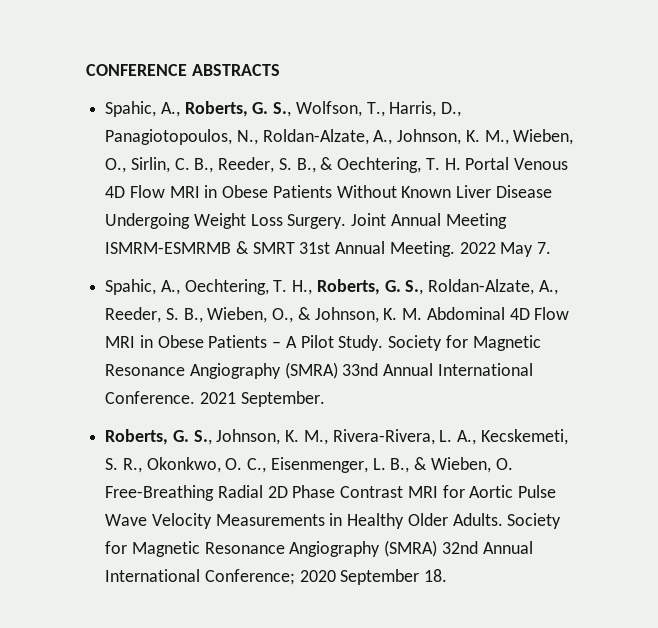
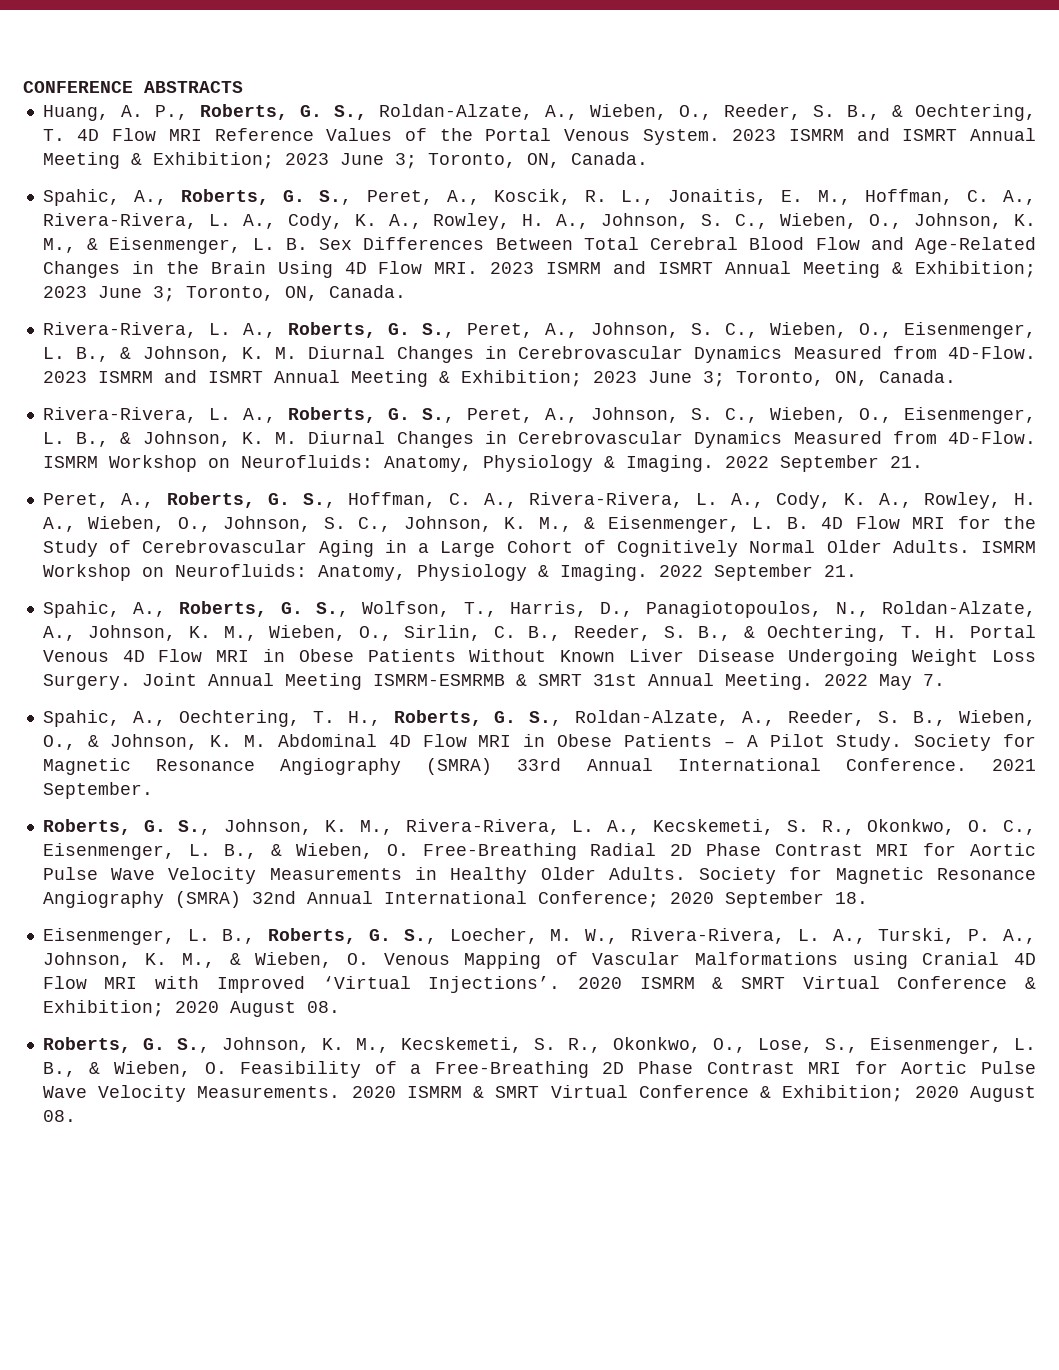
(280, 70) none -> [42,104,1037,121] [42,128,1036,145] [42,152,648,169] [42,189,1036,206] [42,213,1037,230] [42,237,1037,254] [42,261,1037,278] [42,285,406,302] [42,322,1037,339] [42,346,1037,363] [42,370,956,387] [42,407,1037,424] [42,431,1037,448] [42,455,923,472] [42,492,1036,509] [42,516,1037,533] [42,540,1037,557] [42,564,857,581] // Huang, A. P., Roberts, G. S., Roldan-Alzate, A., Wieben, O., Reeder, S. B., & Oechtering, T. 4D Flow MRI Reference Values of the Portal Venous System. 2023 ISMRM and ISMRT Annual Meeting & Exhibition; 2023 June 3; Toronto, ON, Canada. // Spahic, A., Roberts, G. S., Peret, A., Koscik, R. L., Jonaitis, E. M., Hoffman, C. A., Rivera-Rivera, L. A., Cody, K. A., Rowley, H. A., Johnson, S. C., Wieben, O., Johnson, K. M., & Eisenmenger, L. B. Sex Differences Between Total Cerebral Blood Flow and Age-Related Changes in the Brain Using 4D Flow MRI. 2023 ISMRM and ISMRT Annual Meeting & Exhibition; 2023 June 3; Toronto, ON, Canada. // Rivera-Rivera, L. A., Roberts, G. S., Peret, A., Johnson, S. C., Wieben, O., Eisenmenger, L. B., & Johnson, K. M. Diurnal Changes in Cerebrovascular Dynamics Measured from 4D-Flow. 2023 ISMRM and ISMRT Annual Meeting & Exhibition; 2023 June 3; Toronto, ON, Canada. // Rivera-Rivera, L. A., Roberts, G. S., Peret, A., Johnson, S. C., Wieben, O., Eisenmenger, L. B., & Johnson, K. M. Diurnal Changes in Cerebrovascular Dynamics Measured from 4D-Flow. ISMRM Workshop on Neurofluids: Anatomy, Physiology & Imaging. 2022 September 21. // Peret, A., Roberts, G. S., Hoffman, C. A., Rivera-Rivera, L. A., Cody, K. A., Rowley, H. A., Wieben, O., Johnson, S. C., Johnson, K. M., & Eisenmenger, L. B. 4D Flow MRI for the Study of Cerebrovascular Aging in a Large Cohort of Cognitively Normal Older Adults. ISMRM Workshop on Neurofluids: Anatomy, Physiology & Imaging. 2022 September 21.
[342,363,379,376] 33nd -> [517,758,562,771] 33rd
(448, 575) none -> [42,928,1036,945] [42,952,1037,969] [42,976,1037,993] [42,1000,340,1017] [42,1037,1037,1054] [42,1061,1036,1078] [42,1085,1036,1102] [42,1110,76,1122] // Eisenmenger, L. B., Roberts, G. S., Loecher, M. W., Rivera-Rivera, L. A., Turski, P. A., Johnson, K. M., & Wieben, O. Venous Mapping of Vascular Malformations using Cranial 4D Flow MRI with Improved ‘Virtual Injections’. 2020 ISMRM & SMRT Virtual Conference & Exhibition; 2020 August 08. // Roberts, G. S., Johnson, K. M., Kecskemeti, S. R., Okonkwo, O., Lose, S., Eisenmenger, L. B., & Wieben, O. Feasibility of a Free-Breathing 2D Phase Contrast MRI for Aortic Pulse Wave Velocity Measurements. 2020 ISMRM & SMRT Virtual Conference & Exhibition; 2020 August 08.

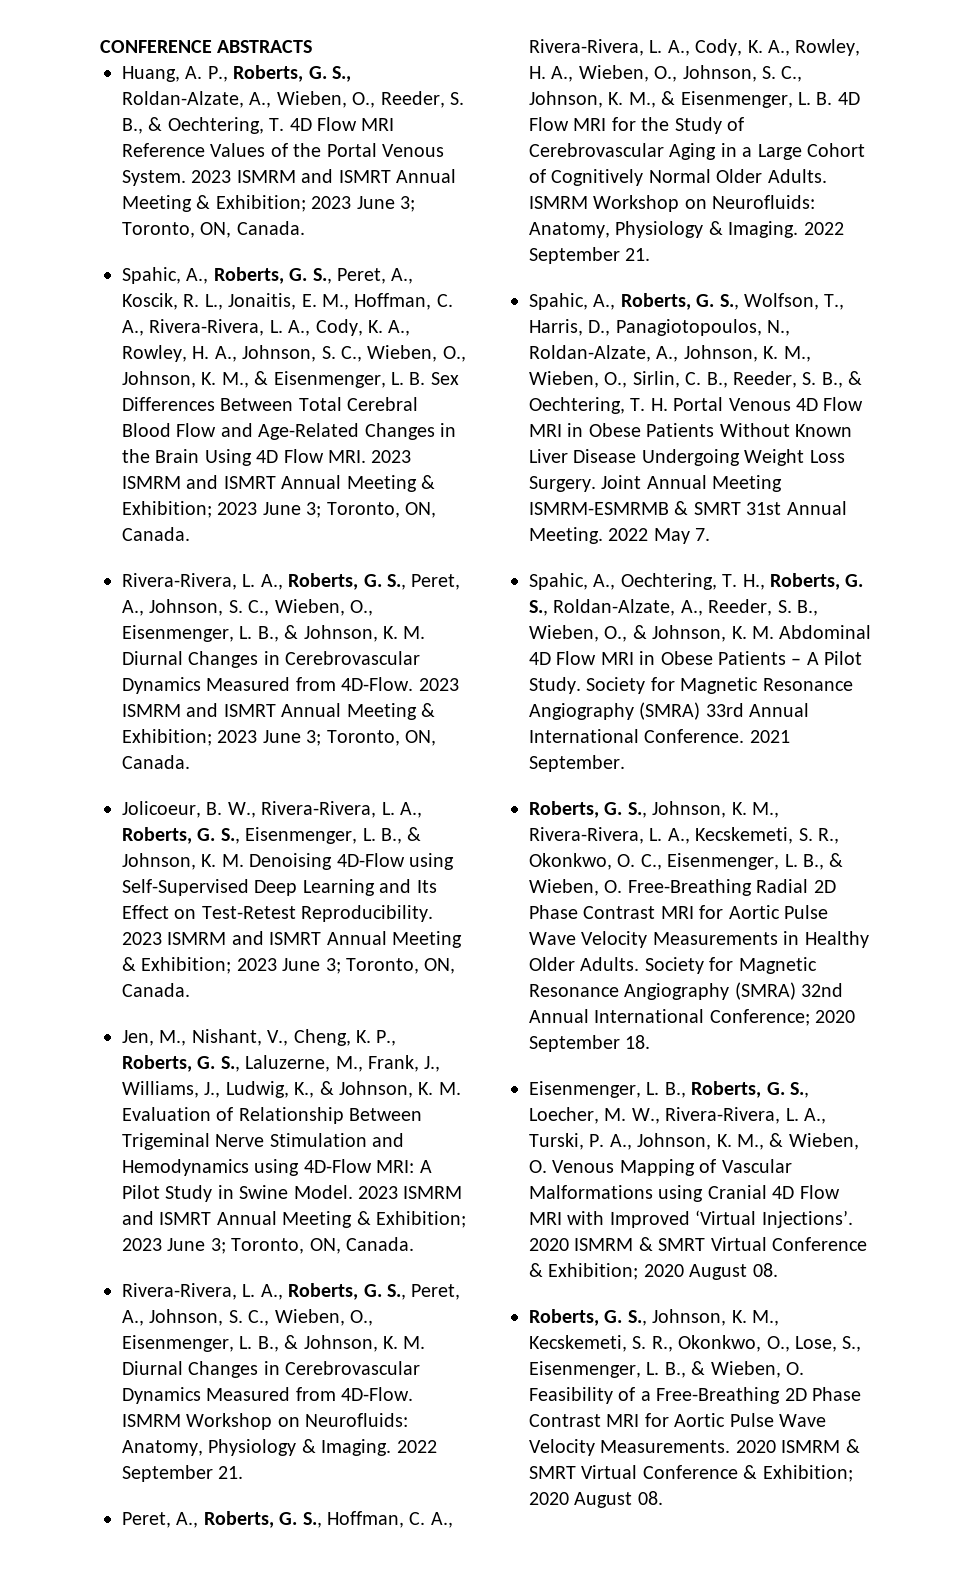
(956, 376) none -> [122,801,422,818] [122,827,422,844] [122,853,454,870] [122,879,437,896] [122,905,434,922] [122,931,462,948] [122,957,456,974] [122,983,190,997] [122,1029,397,1046] [122,1055,441,1072] [122,1081,461,1098] [122,1107,423,1124] [122,1133,405,1150] [122,1159,432,1176] [122,1185,463,1202] [122,1211,466,1228] [122,1237,414,1254] // Jolicoeur, B. W., Rivera-Rivera, L. A., Roberts, G. S., Eisenmenger, L. B., & Johnson, K. M. Denoising 4D-Flow using Self-Supervised Deep Learning and Its Effect on Test-Retest Reproducibility. 2023 ISMRM and ISMRT Annual Meeting & Exhibition; 2023 June 3; Toronto, ON, Canada. // Jen, M., Nishant, V., Cheng, K. P., Roberts, G. S., Laluzerne, M., Frank, J., Williams, J., Ludwig, K., & Johnson, K. M. Evaluation of Relationship Between Trigeminal Nerve Stimulation and Hemodynamics using 4D-Flow MRI: A Pilot Study in Swine Model. 2023 ISMRM and ISMRT Annual Meeting & Exhibition; 2023 June 3; Toronto, ON, Canada.

